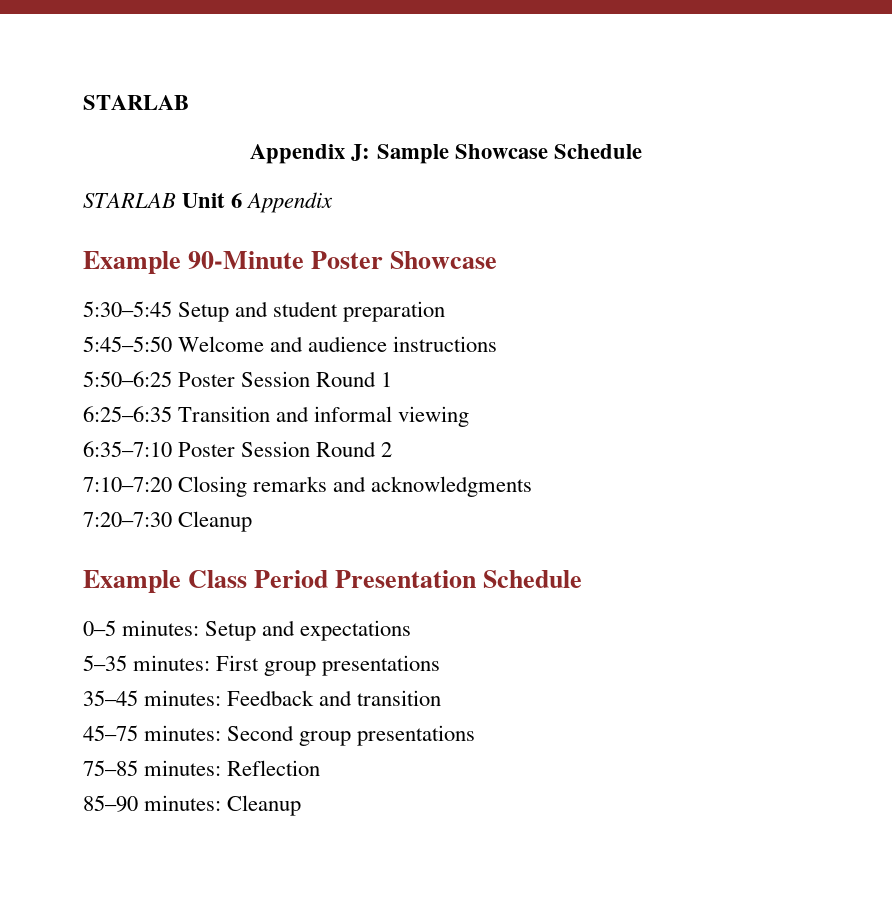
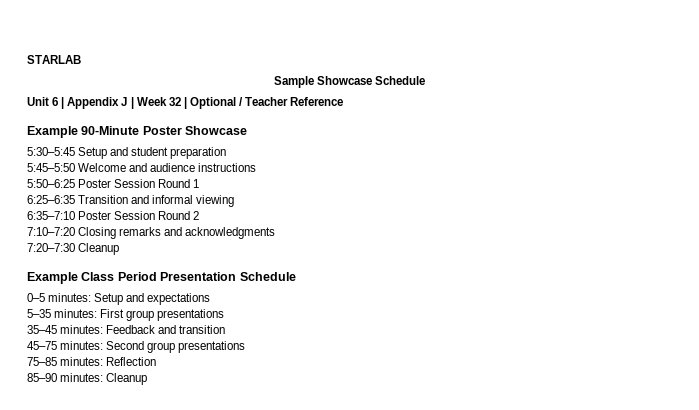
[250,144,371,164] Appendix J: -> (81, 59) none
[83,193,176,208] STARLAB -> (426, 80) none
[246,192,334,213] Appendix -> [61,97,344,109] | Appendix J | Week 32 | Optional / Teacher Reference

